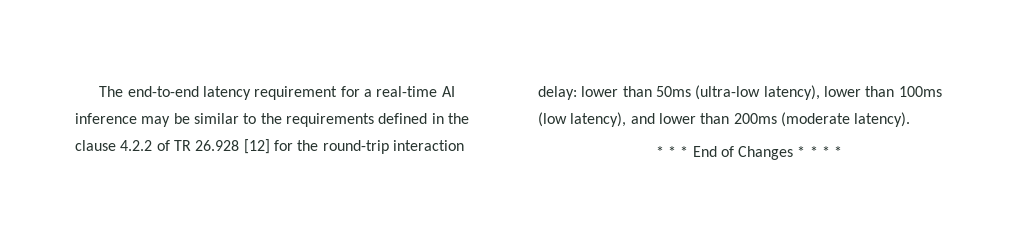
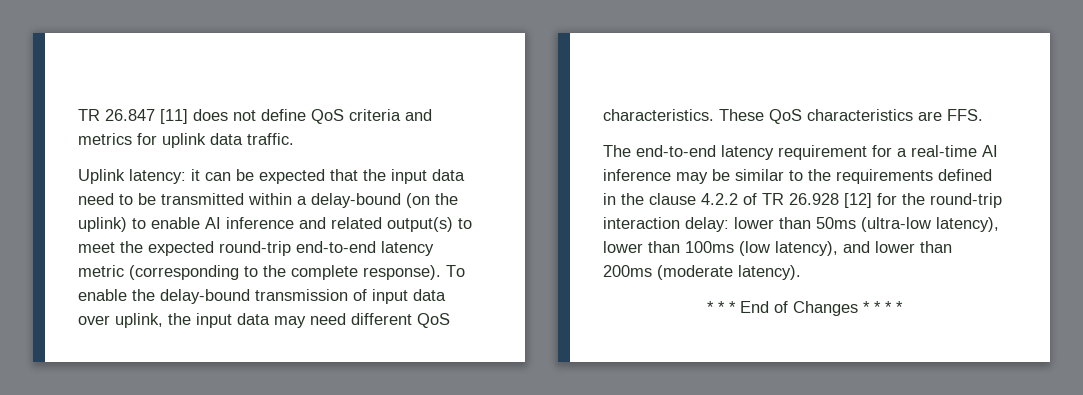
(99, 91) none -> [78,109,432,124] [78,133,294,148] [78,169,465,184] [78,193,458,208] [78,217,472,232] [78,241,434,256] [78,265,465,280] [78,289,446,304] [78,313,450,328] [603,109,983,124] TR 26.847 [11] does not define QoS criteria and metrics for uplink data traffic. // Uplink latency: it can be expected that the input data need to be transmitted within a delay-bound (on the uplink) to enable AI inference and related output(s) to meet the expected round-trip end-to-end latency metric (corresponding to the complete response). To enable the delay-bound transmission of input data over uplink, the input data may need different QoS characteristics. These QoS characteristics are FFS. //

